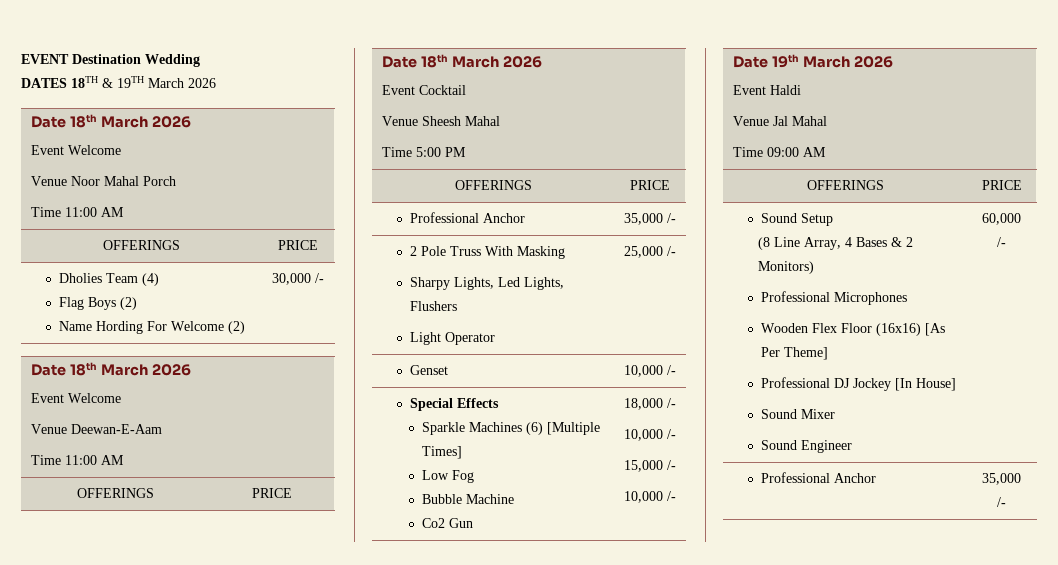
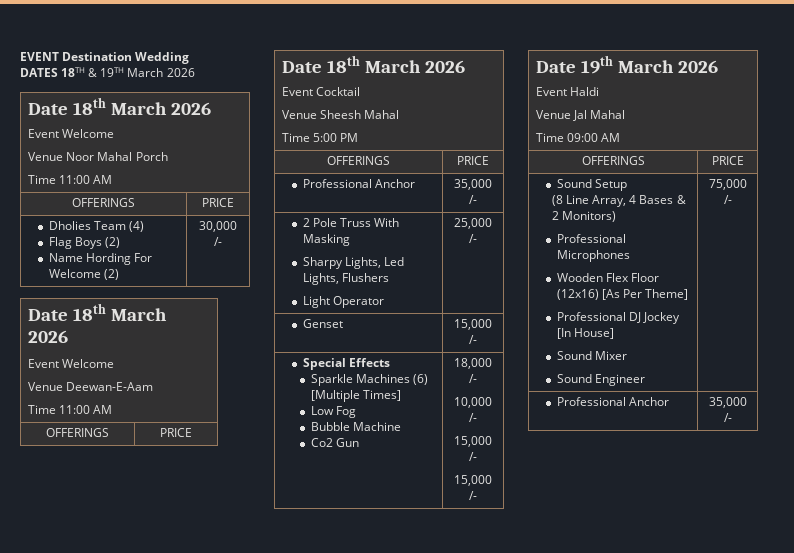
[624,365,663,377] 10,000 -> [454,319,492,330] 15,000
[624,491,663,503] 10,000 -> [454,475,492,486] 15,000
[875,323,921,336] (16x16) -> [556,289,599,300] (12x16)
[982,213,1021,225] 60,000 -> [708,179,747,190] 75,000

